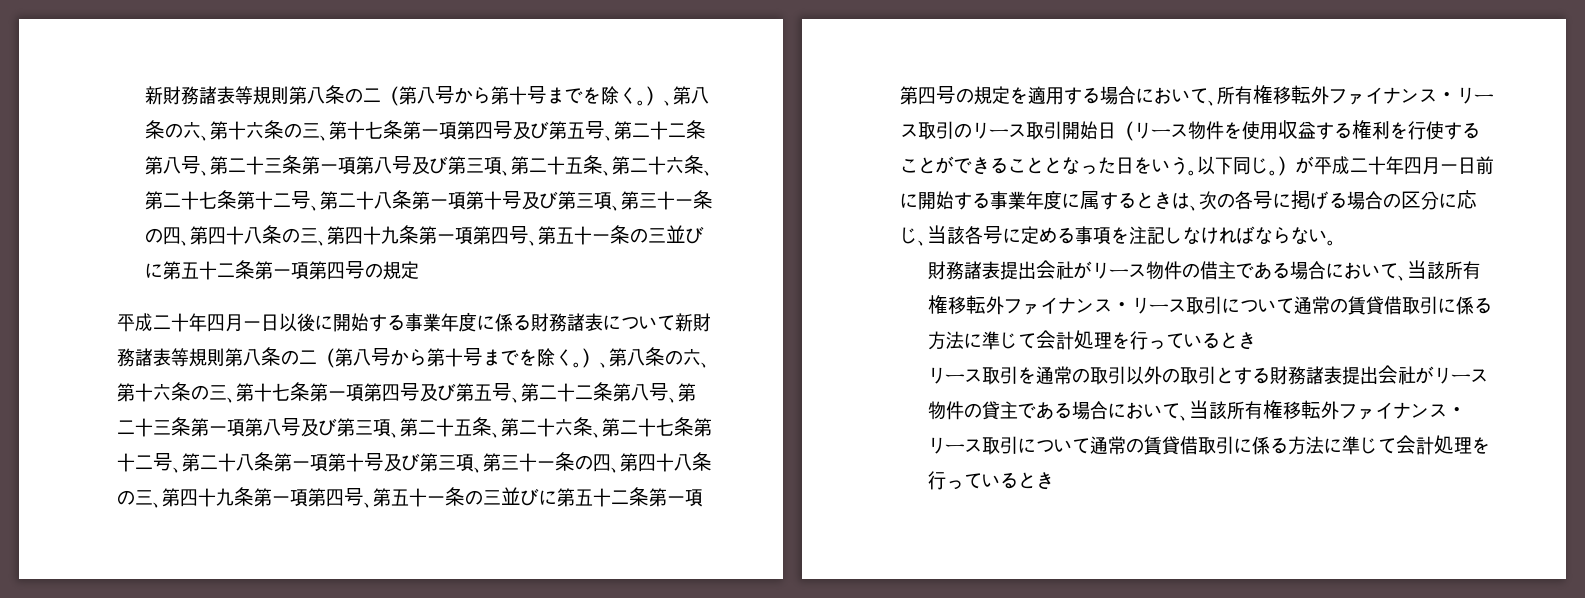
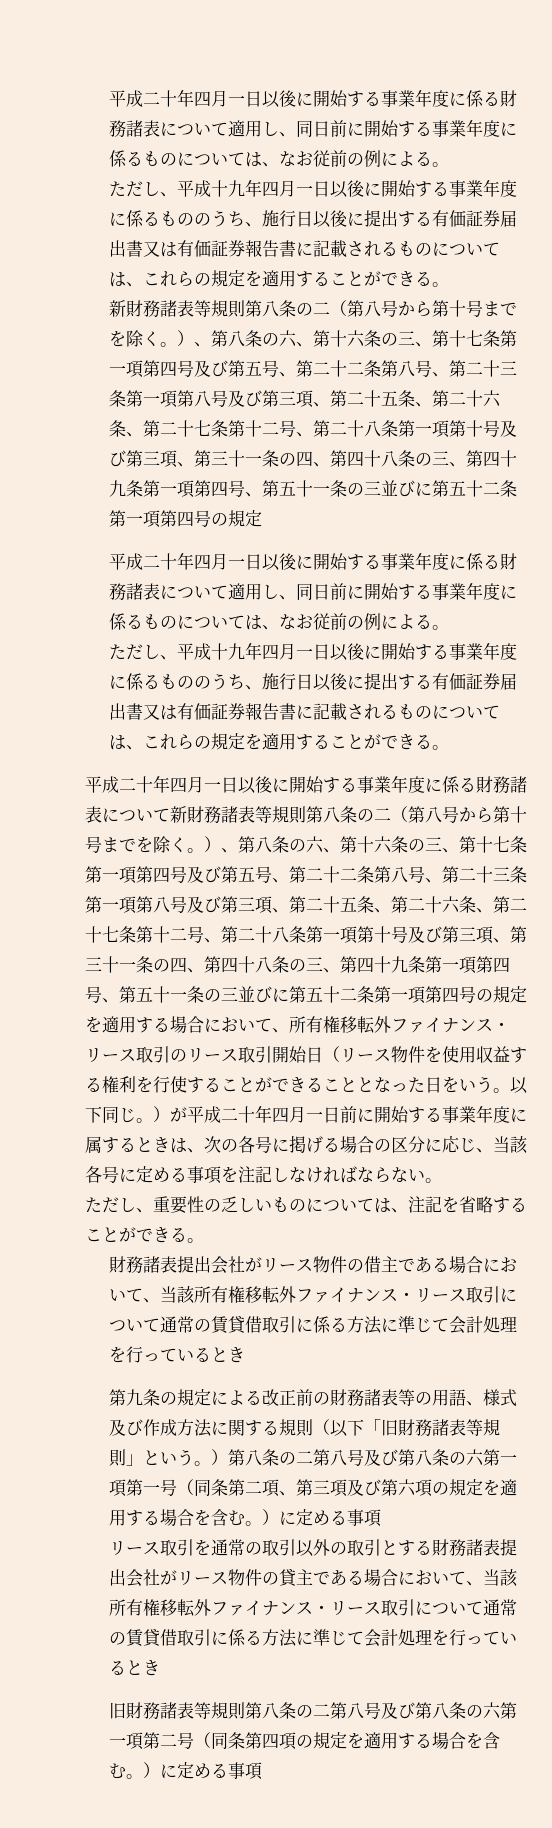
(144, 95) none -> [109,89,518,108] [109,119,518,137] [109,150,450,167] [109,179,518,198] [109,210,518,228] [109,240,501,258] [109,270,450,287] 平成二十年四月一日以後に開始する事業年度に係る財務諸表について適用し、同日前に開始する事業年度に係るものについては、なお従前の例による。 // ただし、平成十九年四月一日以後に開始する事業年度に係るもののうち、施行日以後に提出する有価証券届出書又は有価証券報告書に記載されるものについては、これらの規定を適用することができる。 //
(419, 270) none -> [109,552,518,571] [109,582,518,600] [109,613,450,630] [109,642,518,661] [109,673,518,691] [109,703,501,721] [109,733,450,750] // 平成二十年四月一日以後に開始する事業年度に係る財務諸表について適用し、同日前に開始する事業年度に係るものについては、なお従前の例による。 // ただし、平成十九年四月一日以後に開始する事業年度に係るもののうち、施行日以後に提出する有価証券届出書又は有価証券報告書に記載されるものについては、これらの規定を適用することができる。
(1336, 243) none -> [85,1196,528,1214] [85,1227,205,1243] // ただし、重要性の乏しいものについては、注記を省略することができる。
(1256, 341) none -> [109,1389,518,1407] [109,1419,501,1437] [109,1449,518,1467] [109,1479,518,1497] [109,1509,382,1527] // 第九条の規定による改正前の財務諸表等の用語、様式及び作成方法に関する規則（以下「旧財務諸表等規則」という。）第八条の二第八号及び第八条の六第一項第一号（同条第二項、第三項及び第六項の規定を適用する場合を含む。）に定める事項
(1054, 481) none -> [109,1702,518,1720] [109,1732,501,1750] [109,1762,263,1780] // 旧財務諸表等規則第八条の二第八号及び第八条の六第一項第二号（同条第四項の規定を適用する場合を含む。）に定める事項

